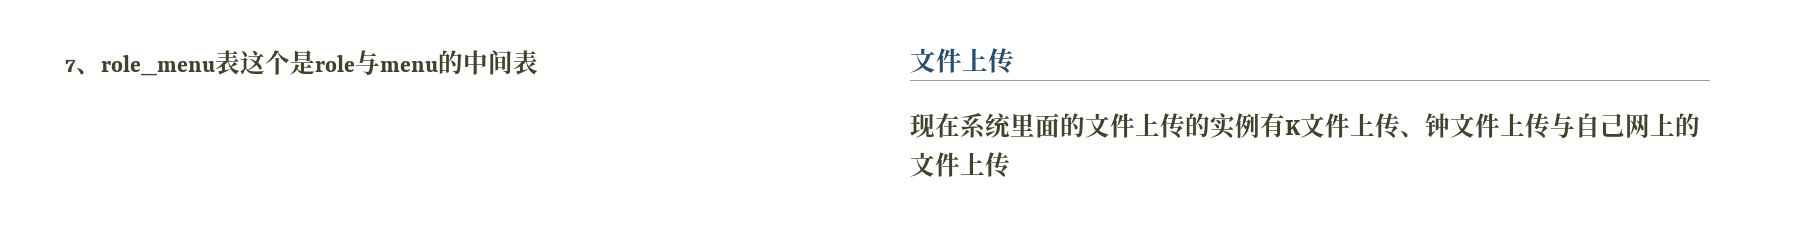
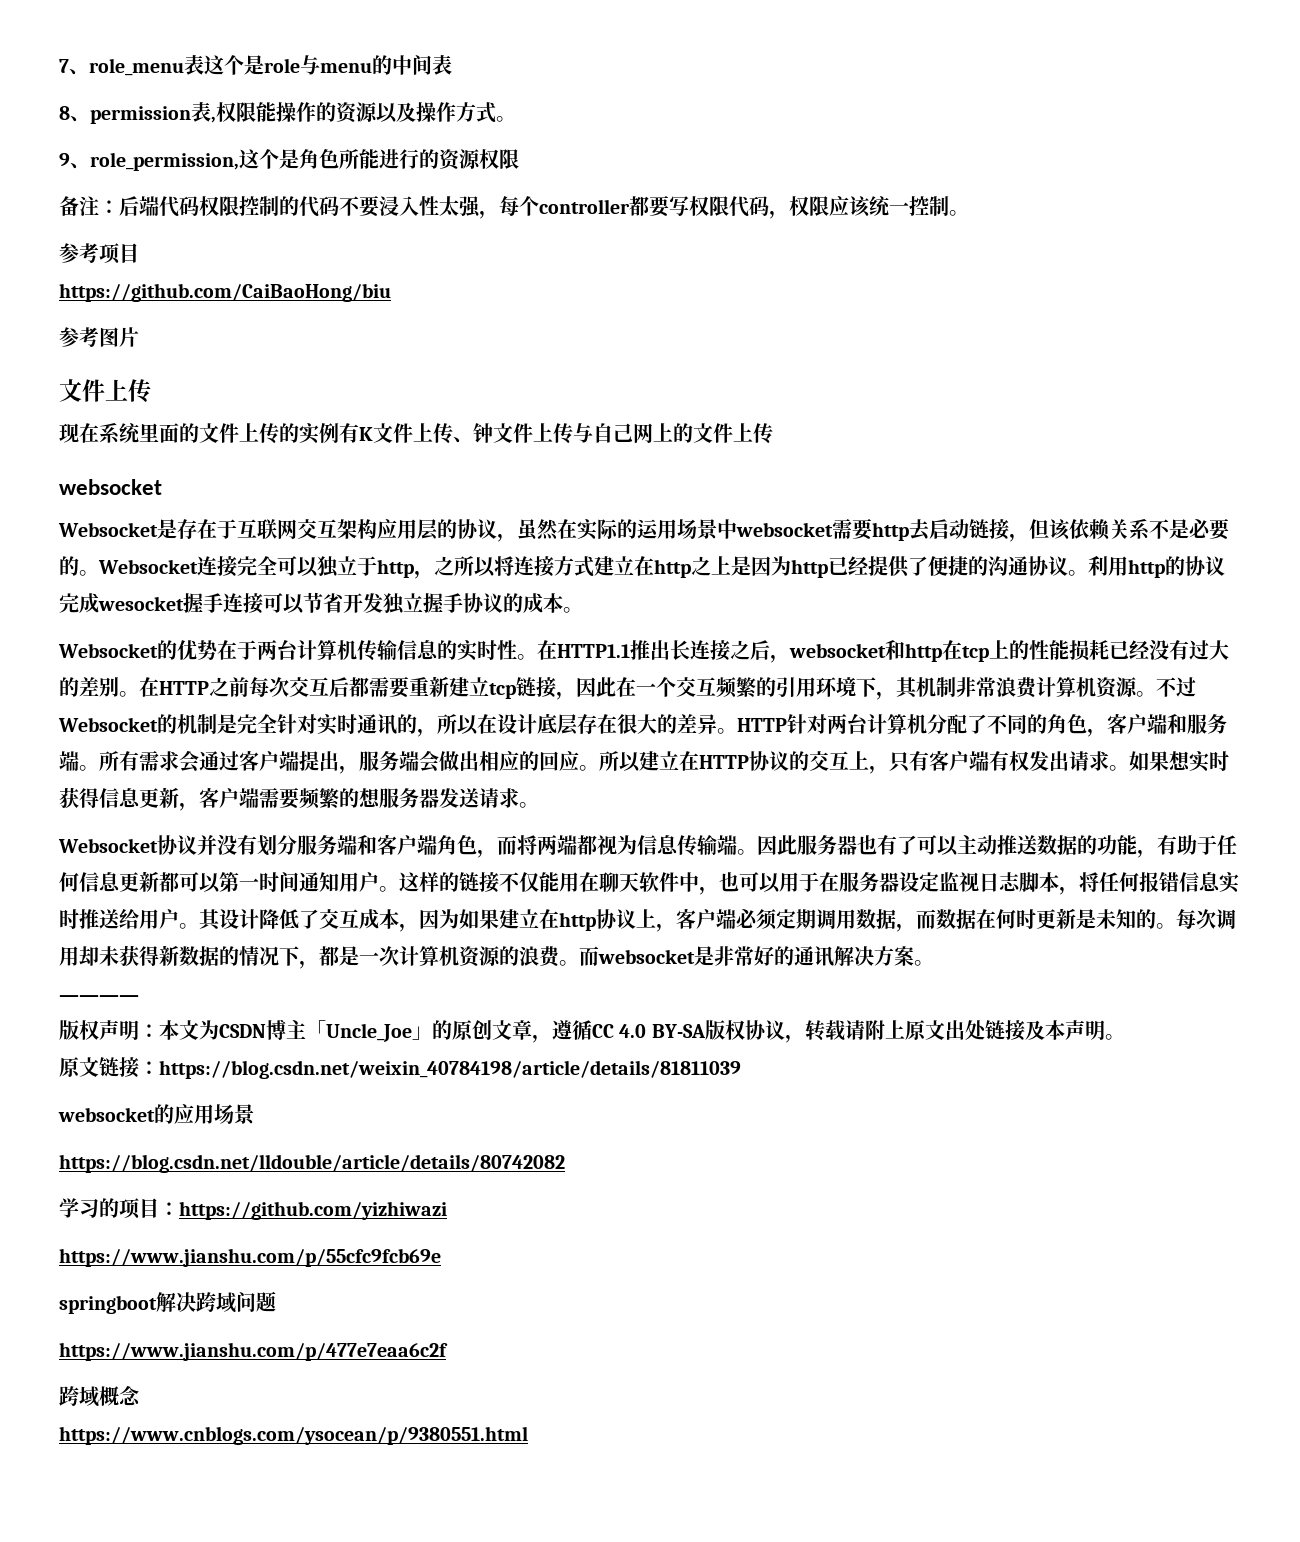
(538, 62) none -> [59,102,516,124] [59,149,519,171] [59,196,969,219] [59,243,139,264] [59,283,391,302] [59,327,139,347] // 8、permission表,权限能操作的资源以及操作方式。 // 9、role_permission,这个是角色所能进行的资源权限 // 备注：后端代码权限控制的代码不要浸入性太强，每个controller都要写权限代码，权限应该统一控制。 // 参考项目 // https://github.com/CaiBaoHong/biu // 参考图片
(1010, 165) none -> [59,479,162,495] [58,518,1230,542] [59,555,1225,579] [59,592,583,615] [58,639,1229,663] [59,676,1196,700] [58,713,1227,737] [59,750,1229,774] [59,787,539,811] [58,834,1237,858] [59,871,1240,895] [59,908,1236,932] [59,945,934,969] [59,995,139,1001] [59,1019,1125,1043] [59,1057,741,1079] [58,1104,255,1125] [59,1154,565,1173] [59,1198,447,1220] [59,1248,441,1267] [59,1291,276,1314] [59,1342,448,1361] [59,1385,141,1407] [59,1426,528,1445] // websocket // Websocket是存在于互联网交互架构应用层的协议，虽然在实际的运用场景中websocket需要http去启动链接，但该依赖关系不是必要的。Websocket连接完全可以独立于http，之所以将连接方式建立在http之上是因为http已经提供了便捷的沟通协议。利用http的协议完成wesocket握手连接可以节省开发独立握手协议的成本。 // Websocket的优势在于两台计算机传输信息的实时性。在HTTP1.1推出长连接之后，websocket和http在tcp上的性能损耗已经没有过大的差别。在HTTP之前每次交互后都需要重新建立tcp链接，因此在一个交互频繁的引用环境下，其机制非常浪费计算机资源。不过Websocket的机制是完全针对实时通讯的，所以在设计底层存在很大的差异。HTTP针对两台计算机分配了不同的角色，客户端和服务端。所有需求会通过客户端提出，服务端会做出相应的回应。所以建立在HTTP协议的交互上，只有客户端有权发出请求。如果想实时获得信息更新，客户端需要频繁的想服务器发送请求。 // Websocket协议并没有划分服务端和客户端角色，而将两端都视为信息传输端。因此服务器也有了可以主动推送数据的功能，有助于任何信息更新都可以第一时间通知用户。这样的链接不仅能用在聊天软件中，也可以用于在服务器设定监视日志脚本，将任何报错信息实时推送给用户。其设计降低了交互成本，因为如果建立在http协议上，客户端必须定期调用数据，而数据在何时更新是未知的。每次调用却未获得新数据的情况下，都是一次计算机资源的浪费。而websocket是非常好的通讯解决方案。 // ———— // 版权声明：本文为CSDN博主「Uncle_Joe」的原创文章，遵循CC 4.0 BY-SA版权协议，转载请附上原文出处链接及本声明。 // 原文链接：https://blog.csdn.net/weixin_40784198/article/details/81811039 // websocket的应用场景 // https://blog.csdn.net/lldouble/article/details/80742082 // 学习的项目：https://github.com/yizhiwazi // https://www.jianshu.com/p/55cfc9fcb69e // springboot解决跨域问题 // https://www.jianshu.com/p/477e7eaa6c2f // 跨域概念 // https://www.cnblogs.com/ysocean/p/9380551.html

